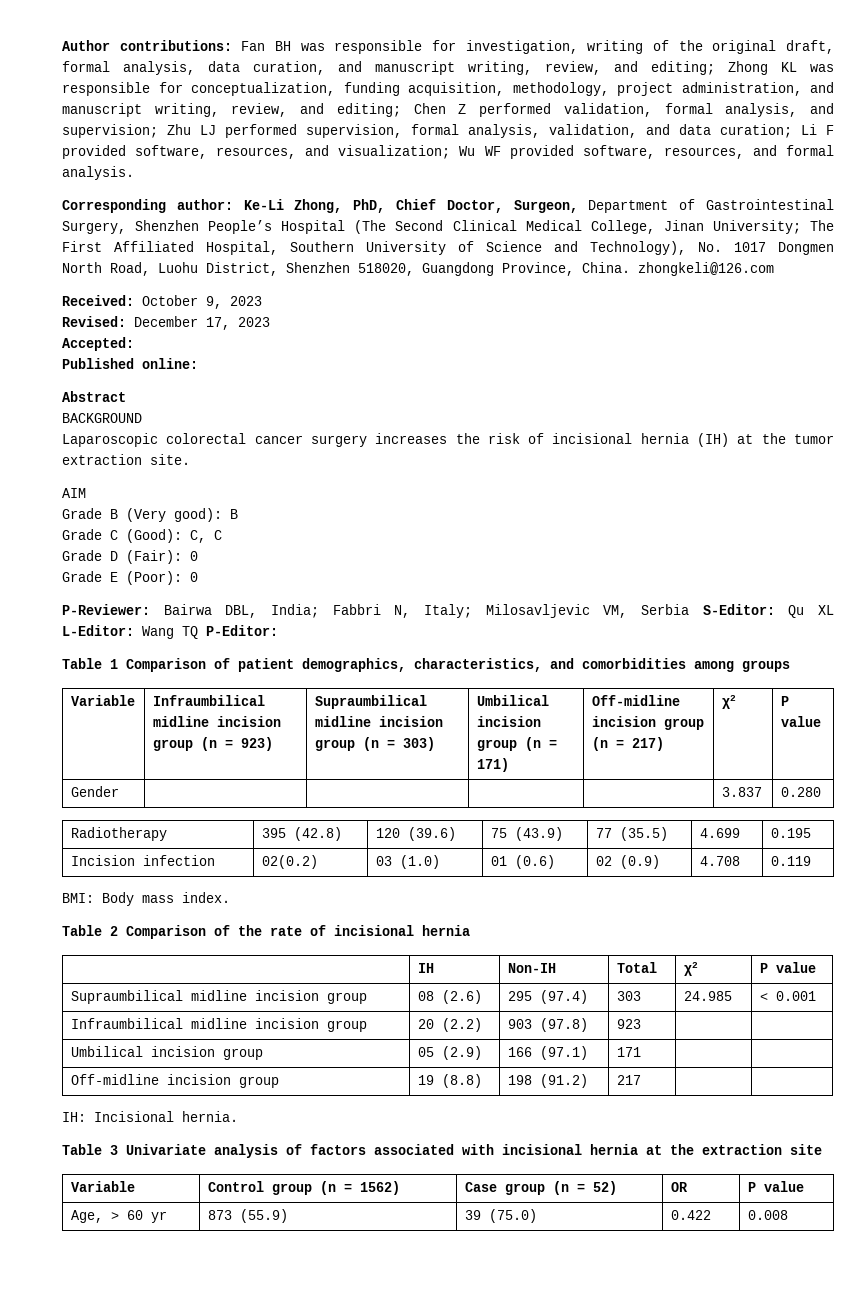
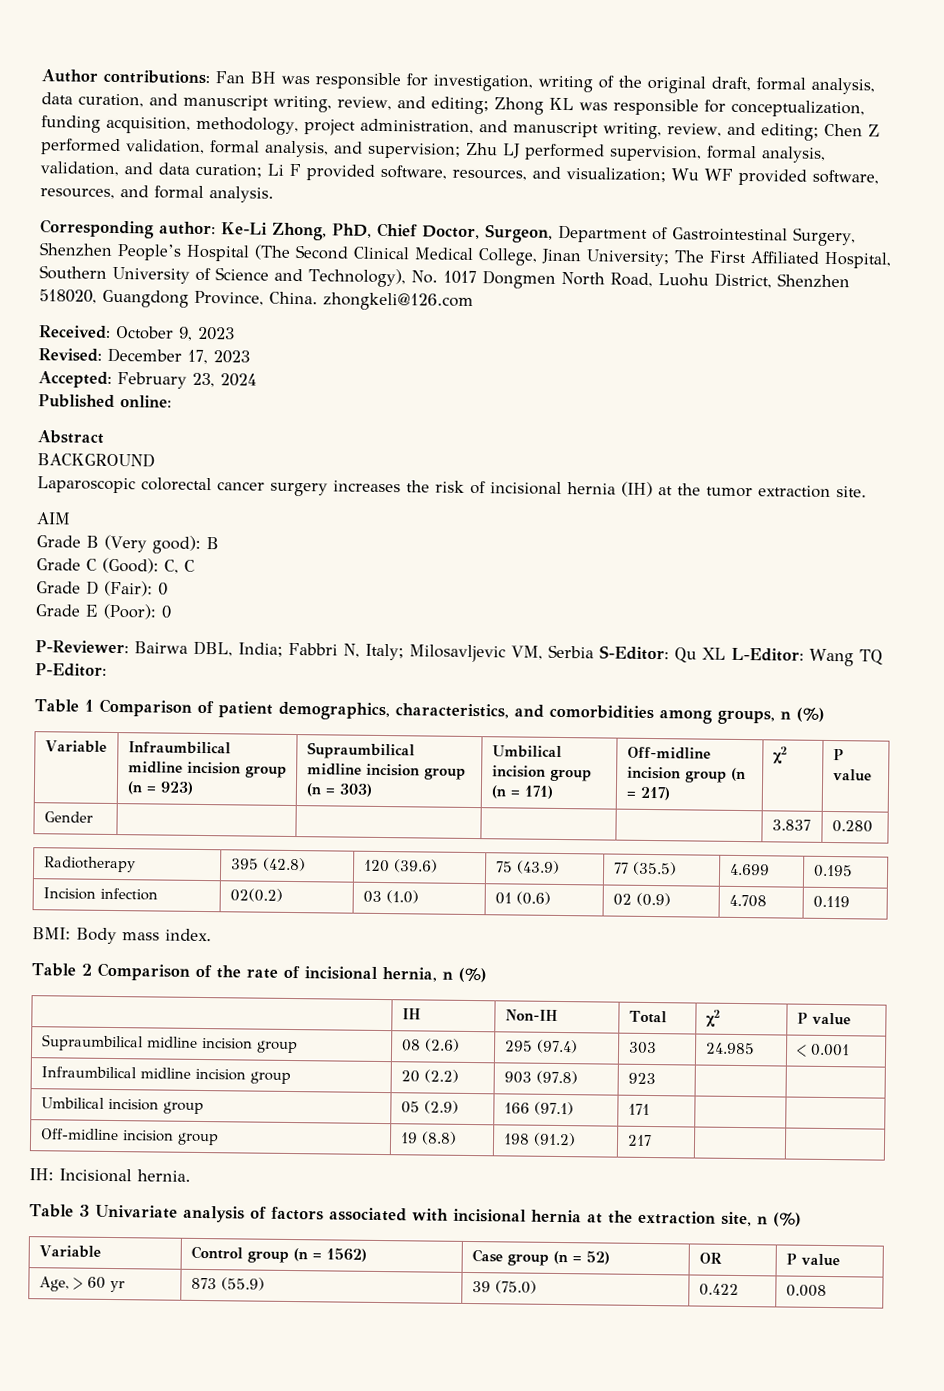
(134, 344) none -> [117,372,257,389] February 23, 2024
[742,660,790,672] groups -> [716,707,825,725] groups, n (%)
[422,925,470,936] hernia -> [381,967,487,983] hernia, n (%)
[790,1144,822,1155] site -> [720,1211,802,1227] site, n (%)

